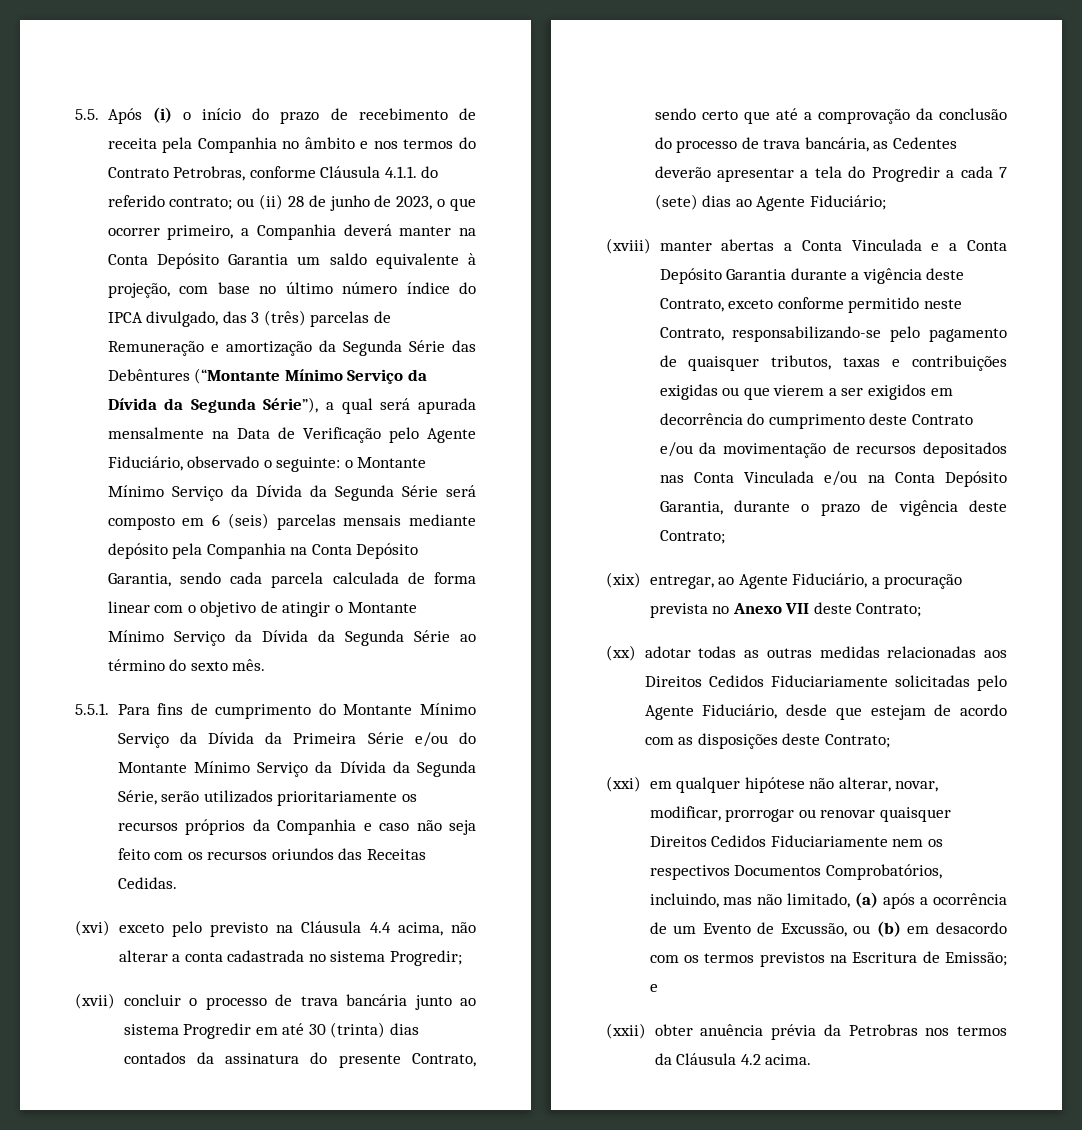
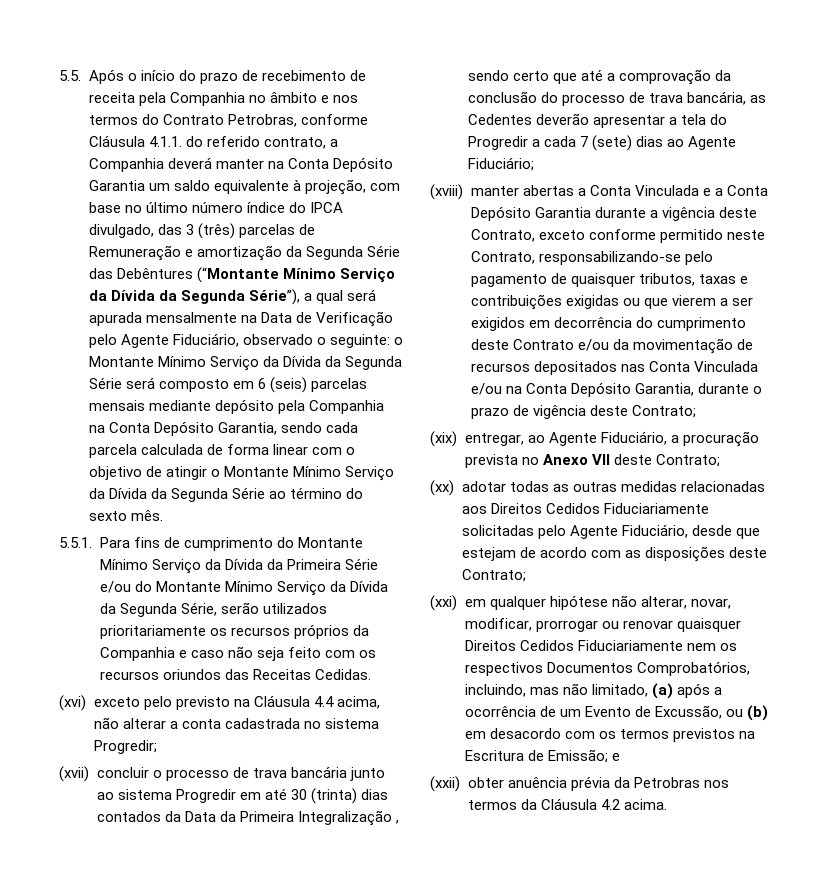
[152,107,172,123] (i) -> (124, 76) none
[169,194,477,211] [107,225,234,240] contrato; ou (ii) 28 de junho de 2023, o que ocorrer primeiro, -> [263,137,326,149] contrato,
[225,1052,477,1068] assinatura do presente Contrato, -> [184,810,399,826] Data da Primeira Integralização ,

